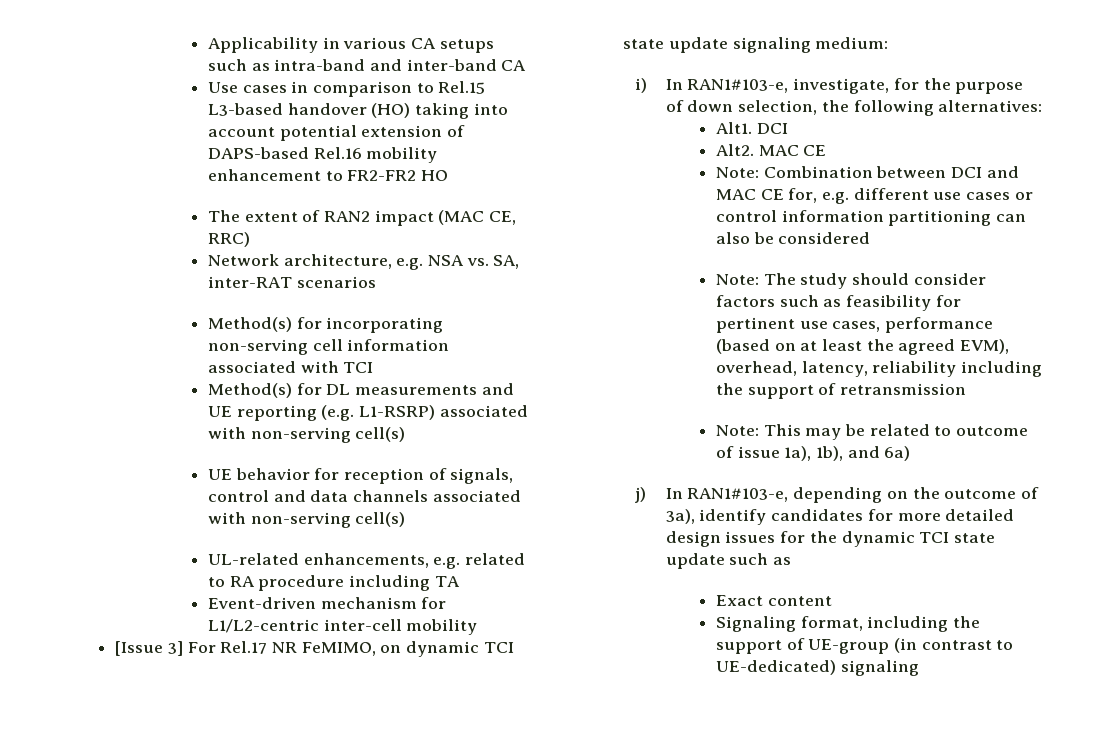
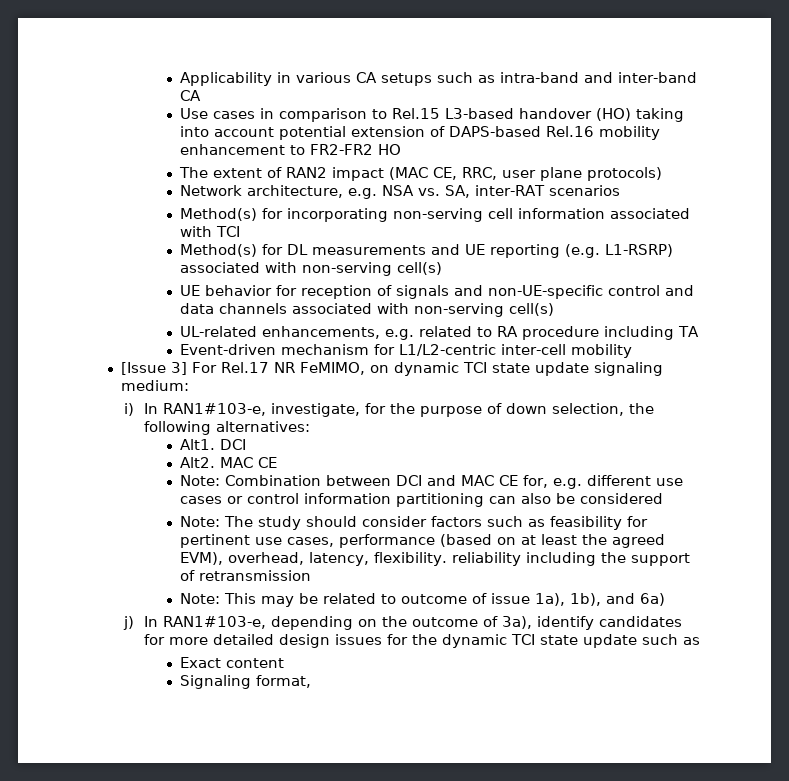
[207,232,250,247] RRC) -> [461,167,662,181] RRC, user plane protocols)
[450,468,514,484] signals, -> [395,285,603,299] signals and non-UE-specific
(868, 369) none -> [373,552,447,566] flexibility.
[867,616,980,632] [715,638,1014,654] [715,660,919,676] including the support of UE-group (in contrast to UE-dedicated) signaling -> (311, 681) none

